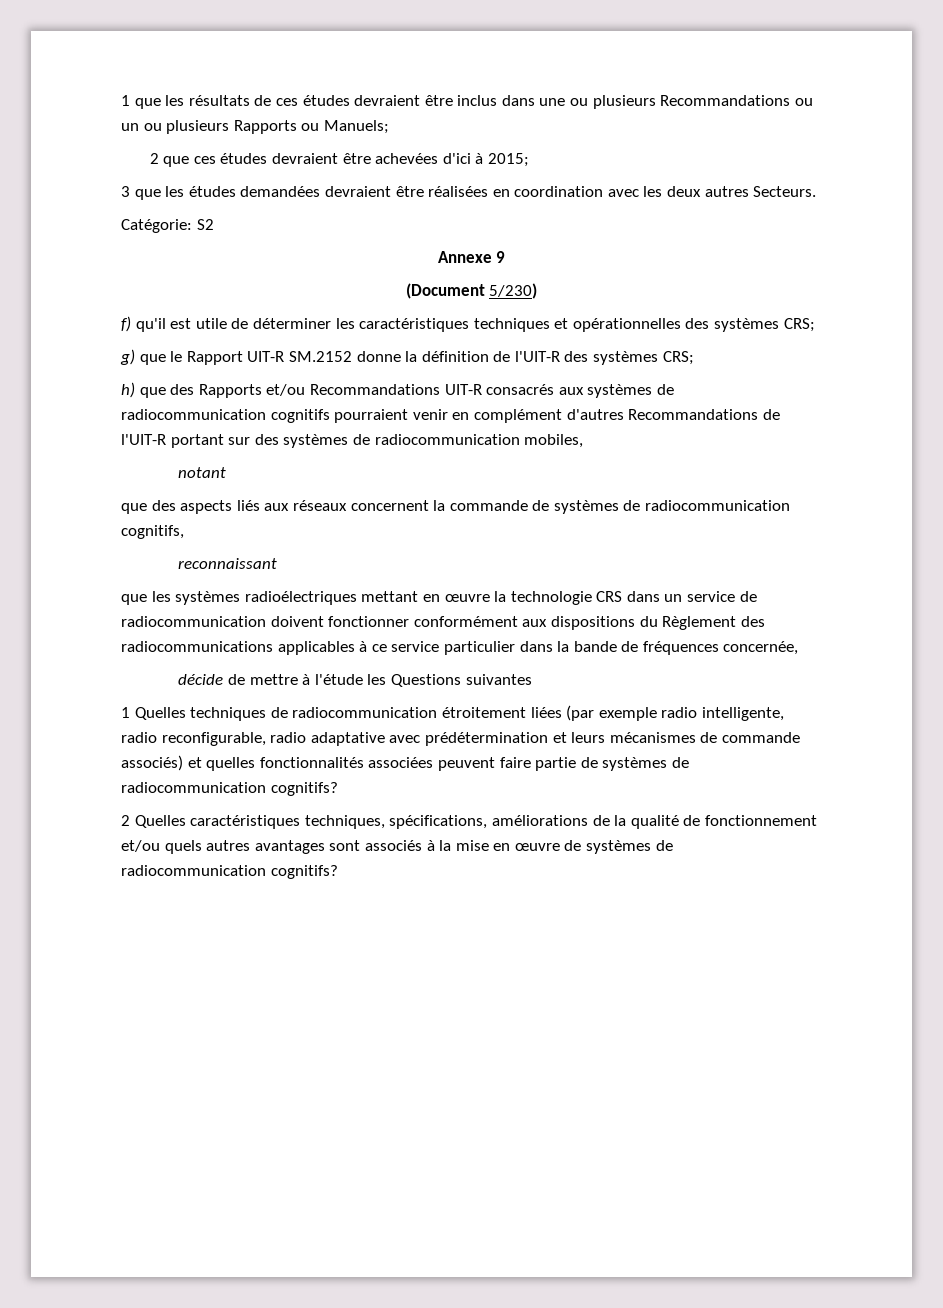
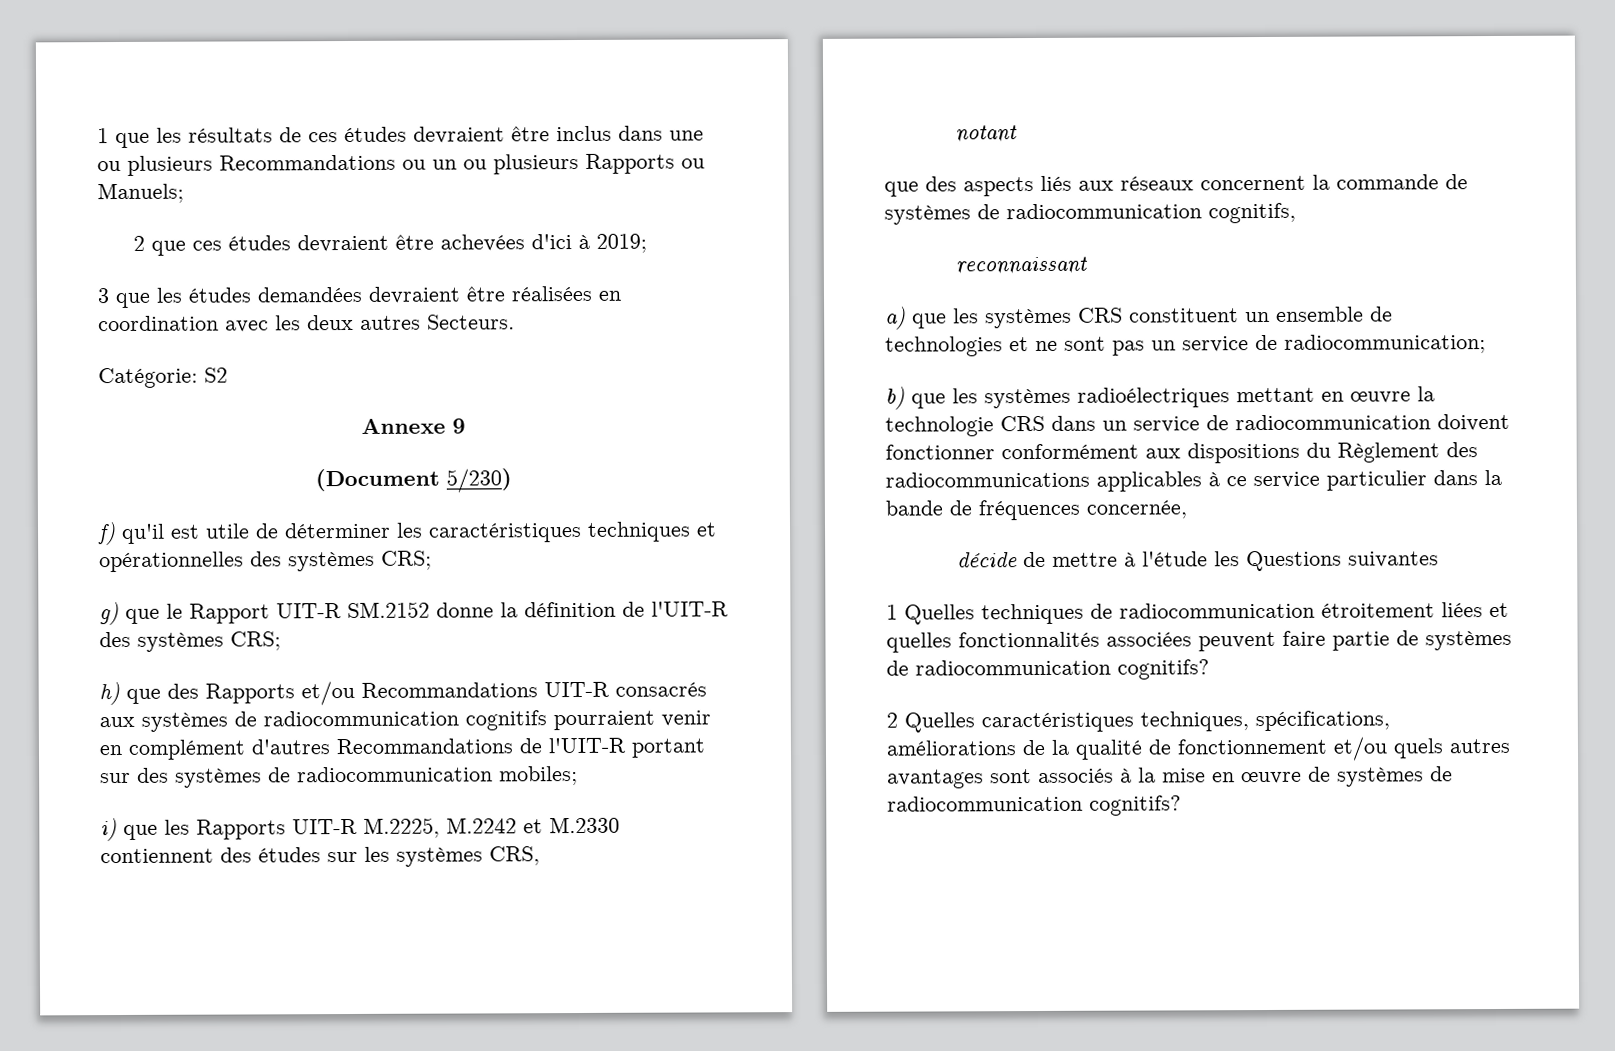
[488,153,530,167] 2015; -> [595,233,647,253] 2019;
[524,434,584,448] mobiles, -> [499,766,578,786] [100,816,620,842] [100,846,540,867] mobiles; // i) que les Rapports UIT-R M.2225, M.2242 et M.2330 contiennent des études sur les systèmes CRS,
(278, 563) none -> [885,306,1393,330] [885,334,1486,357] [885,386,905,410] a) que les systèmes CRS constituent un ensemble de technologies et ne sont pas un service de radiocommunication; // b)
[566,705,784,721] [121,732,800,746] [121,755,183,771] (par exemple radio intelligente, radio reconfigurable, radio adaptative avec prédétermination et leurs mécanismes de commande associés) -> (1483, 610) none

